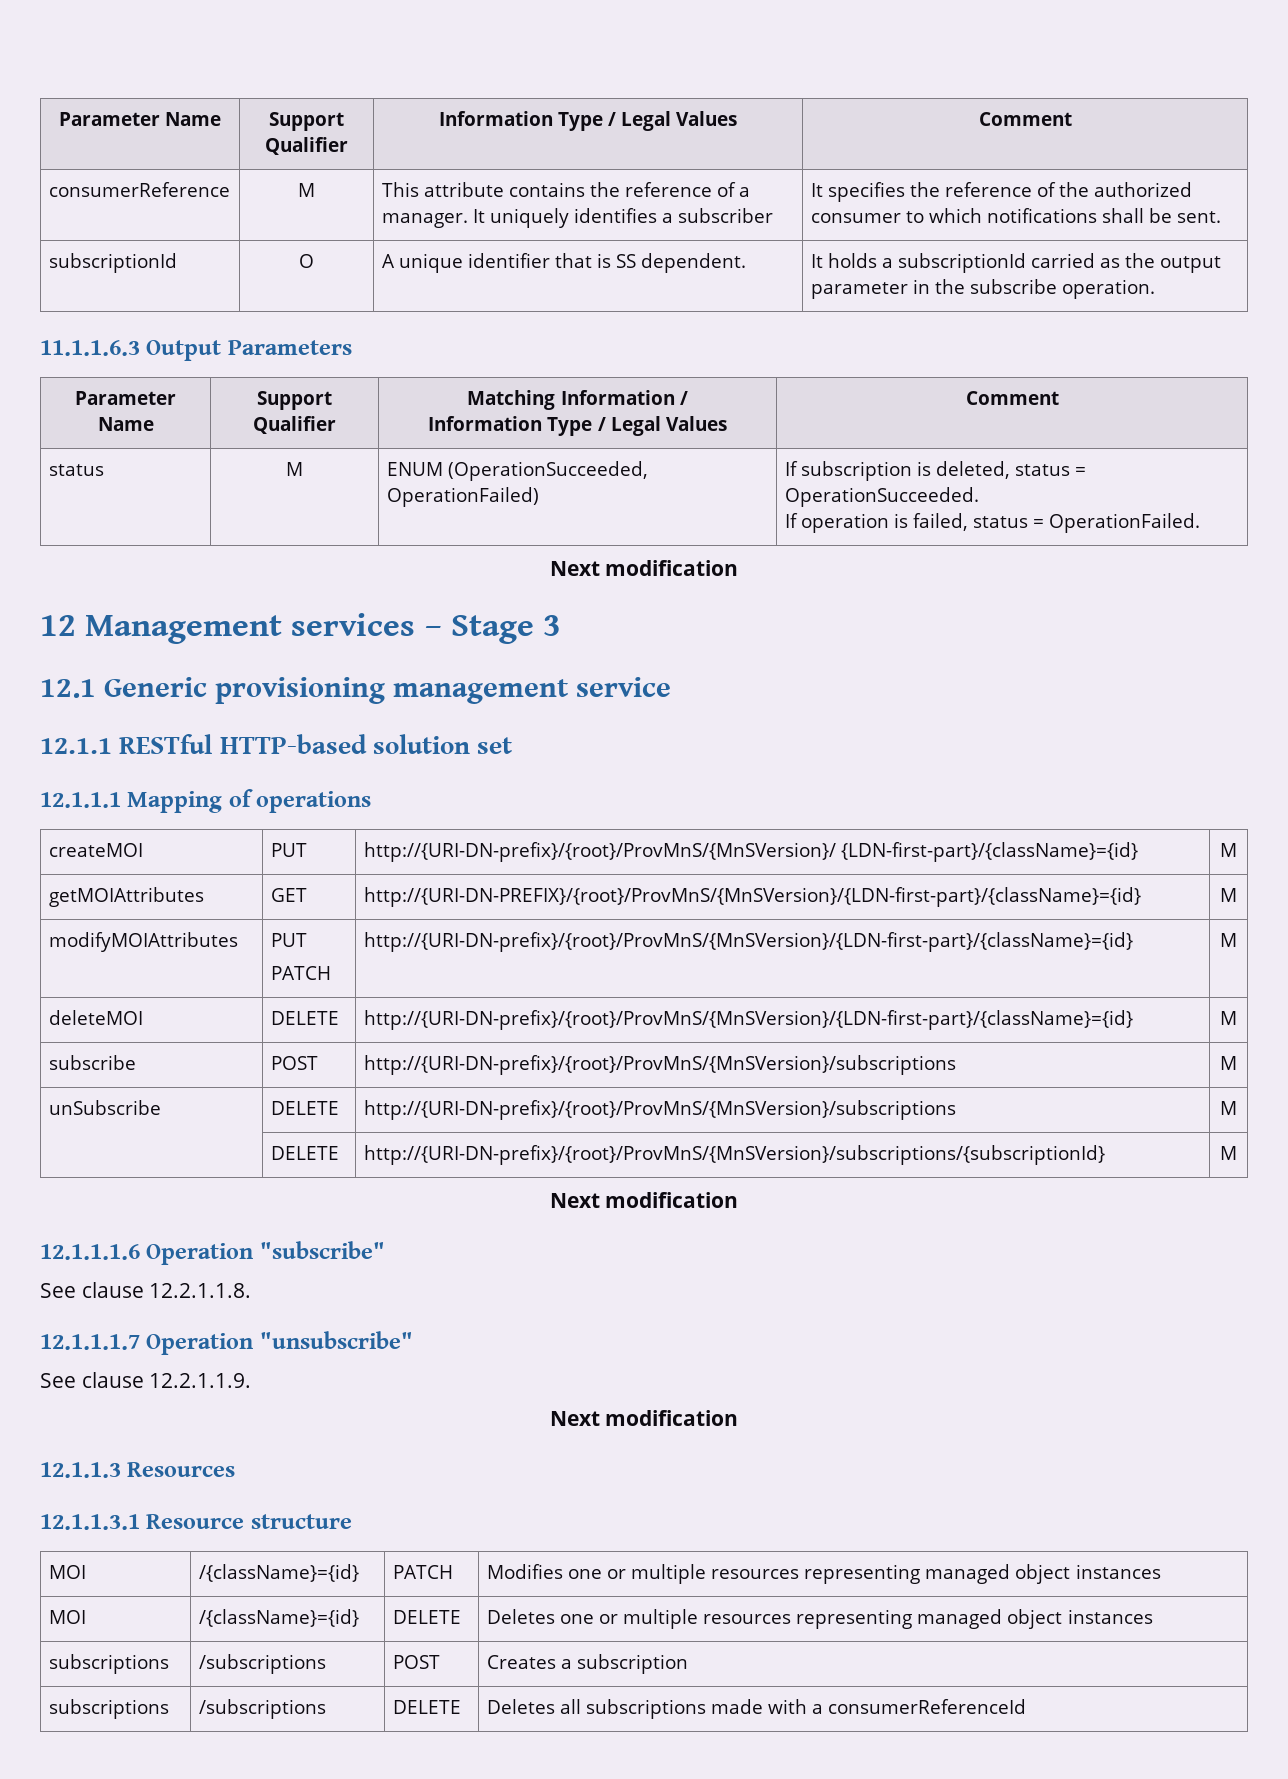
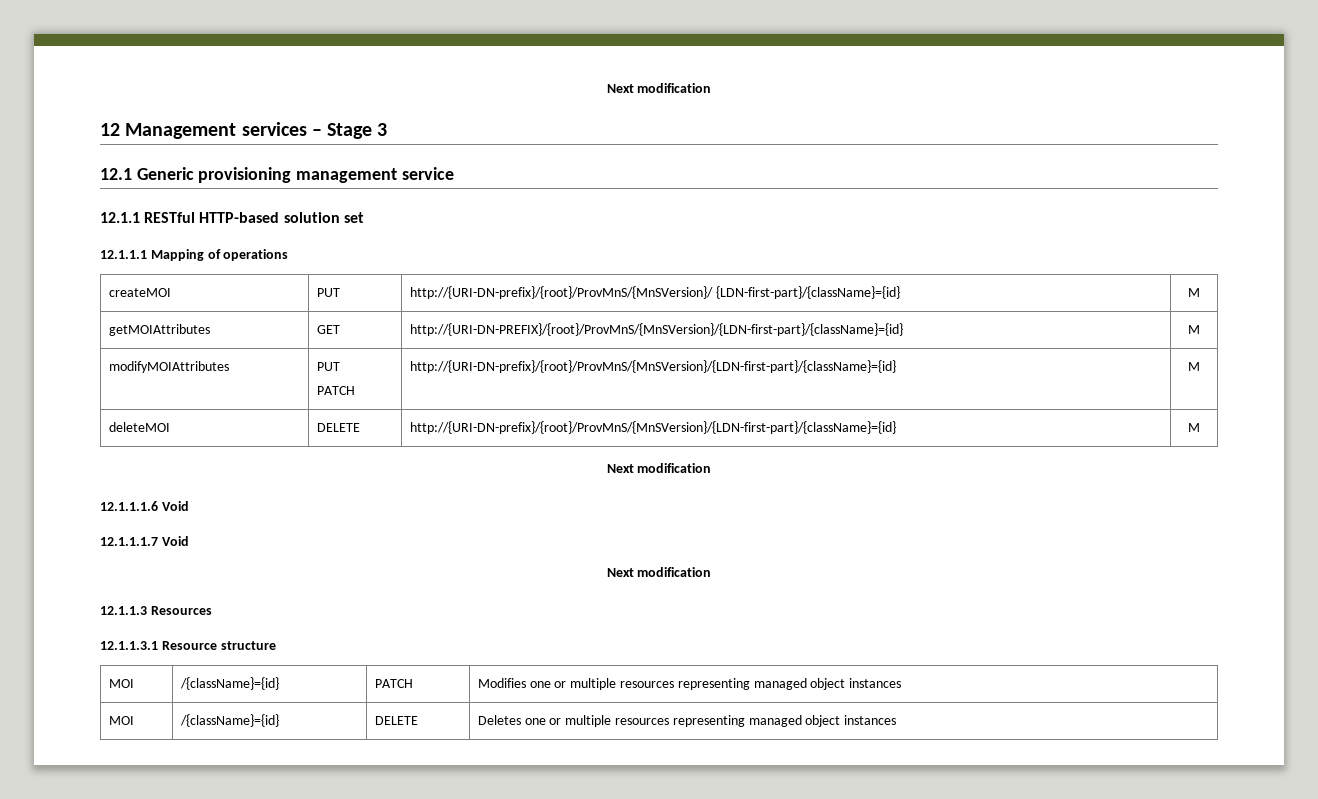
[58,112,222,126] [269,112,344,131] [265,137,348,155] [438,111,738,131] [978,112,1072,126] [48,182,230,197] [298,183,315,197] [381,182,751,197] [381,208,774,228] [810,182,1193,202] [810,208,1222,223] [48,253,177,273] [299,254,314,268] [381,253,747,273] [810,253,1222,273] [810,279,1156,299] [40,340,352,361] [75,391,176,405] [97,417,154,431] [257,391,332,410] [253,416,336,434] [467,390,688,410] [428,416,727,436] [965,391,1059,405] [48,464,104,476] [286,462,303,476] [386,461,648,481] [386,487,539,507] [784,461,1087,481] [784,487,979,507] [784,513,1201,533] Parameter Name | Support Qualifier | Information Type / Legal Values | Comment // consumerReference | M | This attribute contains the reference of a manager. It uniquely identifies a subscriber | It specifies the reference of the authorized consumer to which notifications shall be sent. // subscriptionId | O | A unique identifier that is SS dependent. | It holds a subscriptionId carried as the output parameter in the subscribe operation. // 11.1.1.6.3 Output Parameters // Parameter Name | Support Qualifier | Matching Information / // Information Type / Legal Values | Comment // status | M | ENUM (OperationSucceeded, OperationFailed) | If subscription is deleted, status = OperationSucceeded. // If operation is failed, status = OperationFailed. // -> (606, 88) none
[48,1055,136,1070] [270,1056,318,1070] [363,1055,956,1075] [1220,1056,1237,1070] [48,1100,161,1115] [270,1101,339,1115] [363,1100,956,1120] [1220,1101,1237,1115] [270,1146,339,1160] [363,1145,1105,1165] [1220,1146,1237,1160] [549,1192,739,1208] [40,1241,385,1265] [40,1282,252,1298] [40,1331,413,1355] [40,1372,252,1388] // subscribe | POST | http://{URI-DN-prefix}/{root}/ProvMnS/{MnSVersion}/subscriptions | M // unSubscribe | DELETE | http://{URI-DN-prefix}/{root}/ProvMnS/{MnSVersion}/subscriptions | M // | DELETE | http://{URI-DN-prefix}/{root}/ProvMnS/{MnSVersion}/subscriptions/{subscriptionId} | M // Next modification // 12.1.1.1.6 Operation "subscribe" // See clause 12.2.1.1.8. // 12.1.1.1.7 Operation "unsubscribe" // See clause 12.2.1.1.9. -> [606,463,712,473] [100,501,189,511] [100,536,189,546] // Next modification // 12.1.1.1.6 Void // 12.1.1.1.7 Void
[48,1654,169,1674] [198,1654,326,1674] [392,1655,440,1669] [486,1654,688,1674] [48,1699,169,1719] [198,1699,326,1719] [392,1700,461,1714] [486,1699,1027,1719] // subscriptions | /subscriptions | POST | Creates a subscription // subscriptions | /subscriptions | DELETE | Deletes all subscriptions made with a consumerReferenceId -> (897, 720) none

